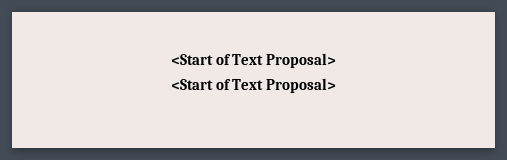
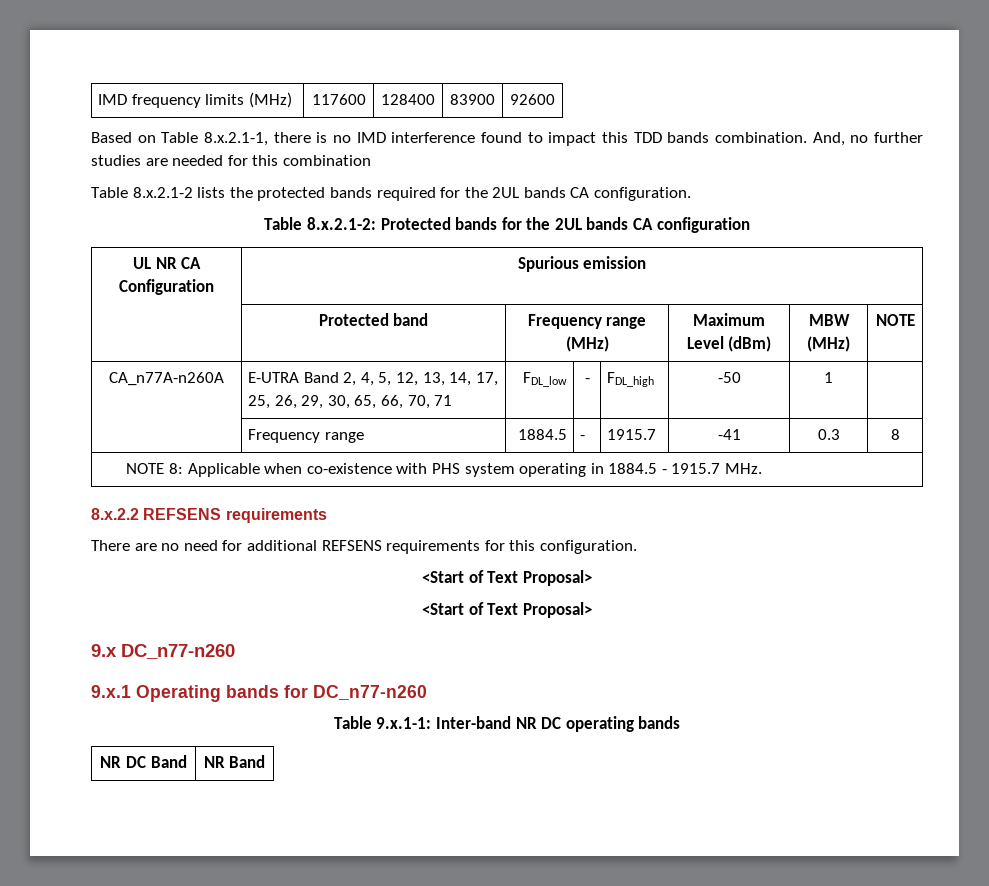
(170, 59) none -> [98,92,292,108] [311,94,366,105] [381,94,435,105] [450,94,495,105] [510,94,555,105] [91,132,923,146] [91,155,371,166] [91,187,692,201] [264,217,750,233] [132,257,202,269] [119,279,214,295] [517,256,647,272] [318,313,429,326] [527,314,647,329] [565,336,609,352] [693,313,765,326] [686,336,772,352] [808,314,850,326] [807,336,850,352] [875,314,915,326] [109,372,224,386] [248,372,498,386] [248,395,453,409] [522,372,567,387] [584,378,590,383] [607,372,655,387] [717,372,741,383] [824,372,833,383] [248,429,364,443] [517,429,567,440] [580,435,586,440] [607,429,657,440] [717,429,741,440] [817,429,840,440] [890,429,900,440] [126,463,763,477] [91,508,327,523] [91,540,637,554] IMD frequency limits (MHz) | 117600 | 128400 | 83900 | 92600 // Based on Table 8.x.2.1-1, there is no IMD interference found to impact this TDD bands combination. And, no further studies are needed for this combination // Table 8.x.2.1-2 lists the protected bands required for the 2UL bands CA configuration. // Table 8.x.2.1-2: Protected bands for the 2UL bands CA configuration // UL NR CA Configuration | Spurious emission // | Protected band | Frequency range (MHz) | Maximum Level (dBm) | MBW (MHz) | NOTE // CA_n77A-n260A | E-UTRA Band 2, 4, 5, 12, 13, 14, 17, 25, 26, 29, 30, 65, 66, 70, 71 | FDL_low | - | FDL_high | -50 | 1 | // | Frequency range | 1884.5 | - | 1915.7 | -41 | 0.3 | 8 // NOTE 8: Applicable when co-existence with PHS system operating in 1884.5 - 1915.7 MHz. // 8.x.2.2 REFSENS requirements // There are no need for additional REFSENS requirements for this configuration. //
(337, 85) none -> [91,644,235,659] [91,685,427,702] [333,716,681,732] [100,755,187,768] [203,755,266,768] // 9.x DC_n77-n260 // 9.x.1 Operating bands for DC_n77-n260 // Table 9.x.1-1: Inter-band NR DC operating bands // NR DC Band | NR Band

